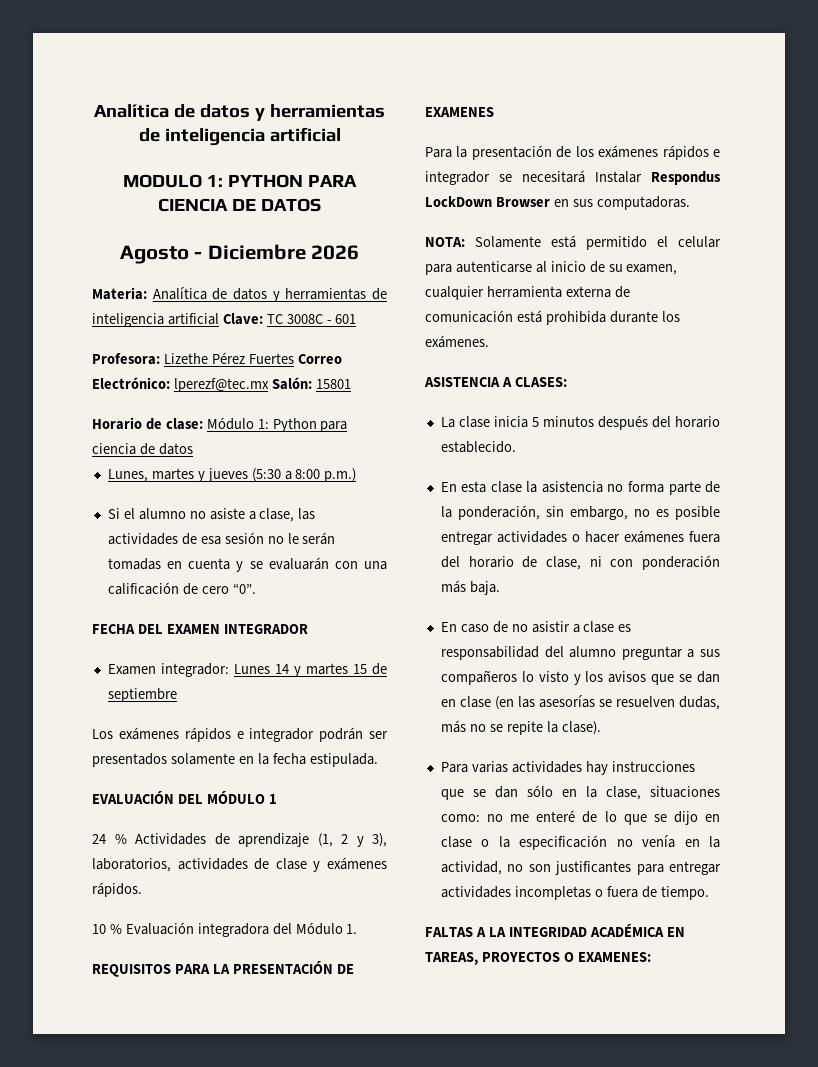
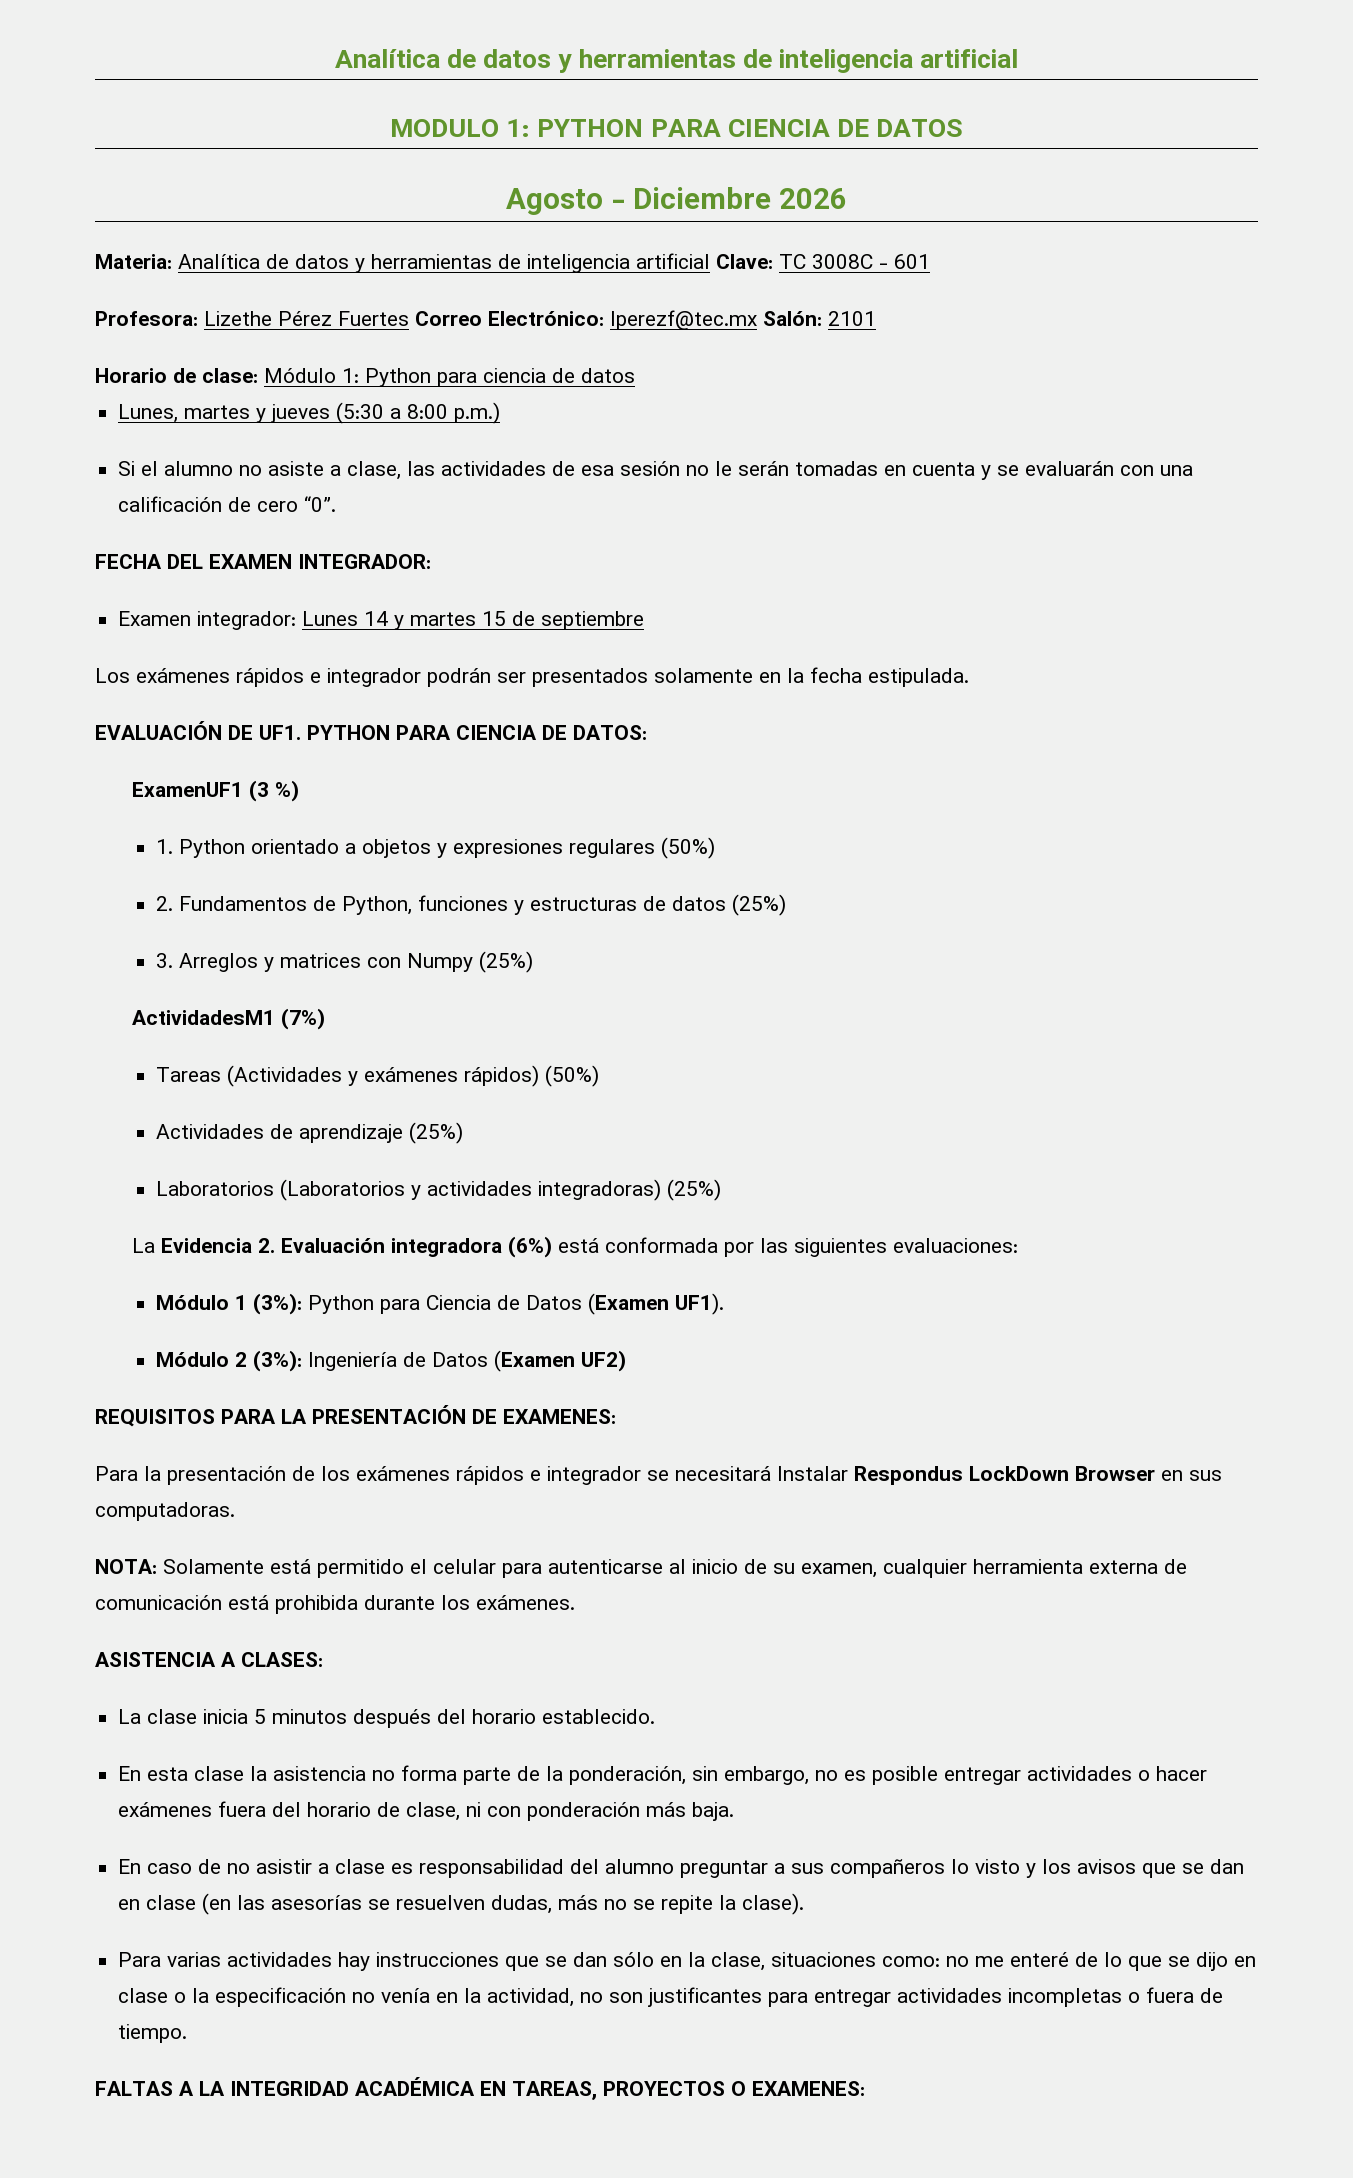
[315,379,351,389] 15801 -> [828,311,876,326] 2101
[223,624,308,634] INTEGRADOR -> [298,554,431,569] INTEGRADOR:
[177,791,277,804] [92,833,387,847] [92,857,387,872] [92,882,142,897] [92,922,358,937] DEL MÓDULO 1 // 24 % Actividades de aprendizaje (1, 2 y 3), laboratorios, actividades de clase y exámenes rápidos. // 10 % Evaluación integradora del Módulo 1. -> [228,725,647,740] [132,780,300,802] [155,837,715,859] [155,894,786,916] [155,951,533,973] [132,1008,326,1030] [155,1065,599,1087] [155,1122,463,1144] [155,1179,721,1201] [132,1236,1019,1258] [155,1293,724,1315] [155,1350,626,1372] DE UF1. PYTHON PARA CIENCIA DE DATOS: // ExamenUF1 (3 %) // 1. Python orientado a objetos y expresiones regulares (50%) // 2. Fundamentos de Python, funciones y estructuras de datos (25%) // 3. Arreglos y matrices con Numpy (25%) // ActividadesM1 (7%) // Tareas (Actividades y exámenes rápidos) (50%) // Actividades de aprendizaje (25%) // Laboratorios (Laboratorios y actividades integradoras) (25%) // La Evidencia 2. Evaluación integradora (6%) está conformada por las siguientes evaluaciones: // Módulo 1 (3%): Python para Ciencia de Datos (Examen UF1). // Módulo 2 (3%): Ingeniería de Datos (Examen UF2)
[425,107,494,117] EXAMENES -> [503,1409,616,1424] EXAMENES:

